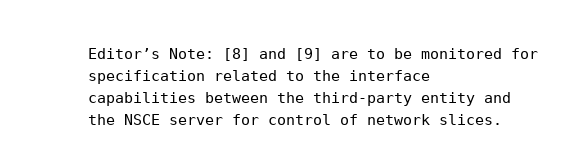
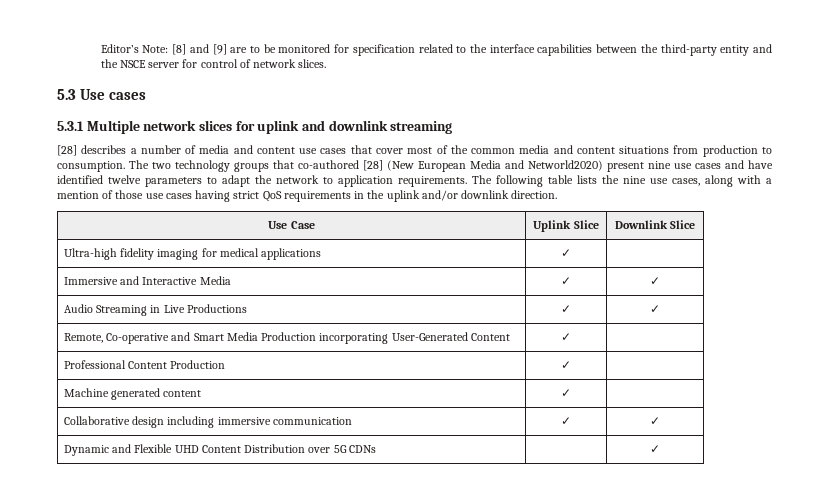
(503, 119) none -> [57,89,147,100] [57,120,453,134] [57,145,772,157] [57,160,773,172] [57,175,772,187] [57,190,558,202] [268,221,315,229] [533,220,599,232] [614,220,696,229] [64,248,322,260] [561,249,571,257] [64,276,231,285] [561,277,571,285] [650,277,660,285] [64,304,247,316] [561,305,571,313] [650,305,660,313] [64,332,510,344] [561,333,571,341] [64,360,226,369] [561,361,571,369] [64,388,202,400] [561,389,571,397] [64,416,352,428] [561,417,571,425] [650,417,660,425] [64,444,376,456] [650,445,660,453] // 5.3 Use cases // 5.3.1 Multiple network slices for uplink and downlink streaming // [28] describes a number of media and content use cases that cover most of the common media and content situations from production to consumption. The two technology groups that co-authored [28] (New European Media and Networld2020) present nine use cases and have identified twelve parameters to adapt the network to application requirements. The following table lists the nine use cases, along with a mention of those use cases having strict QoS requirements in the uplink and/or downlink direction. // Use Case | Uplink Slice | Downlink Slice // Ultra-high fidelity imaging for medical applications | ✓ | // Immersive and Interactive Media | ✓ | ✓ // Audio Streaming in Live Productions | ✓ | ✓ // Remote, Co-operative and Smart Media Production incorporating User-Generated Content | ✓ | // Professional Content Production | ✓ | // Machine generated content | ✓ | // Collaborative design including immersive communication | ✓ | ✓ // Dynamic and Flexible UHD Content Distribution over 5G CDNs | | ✓

